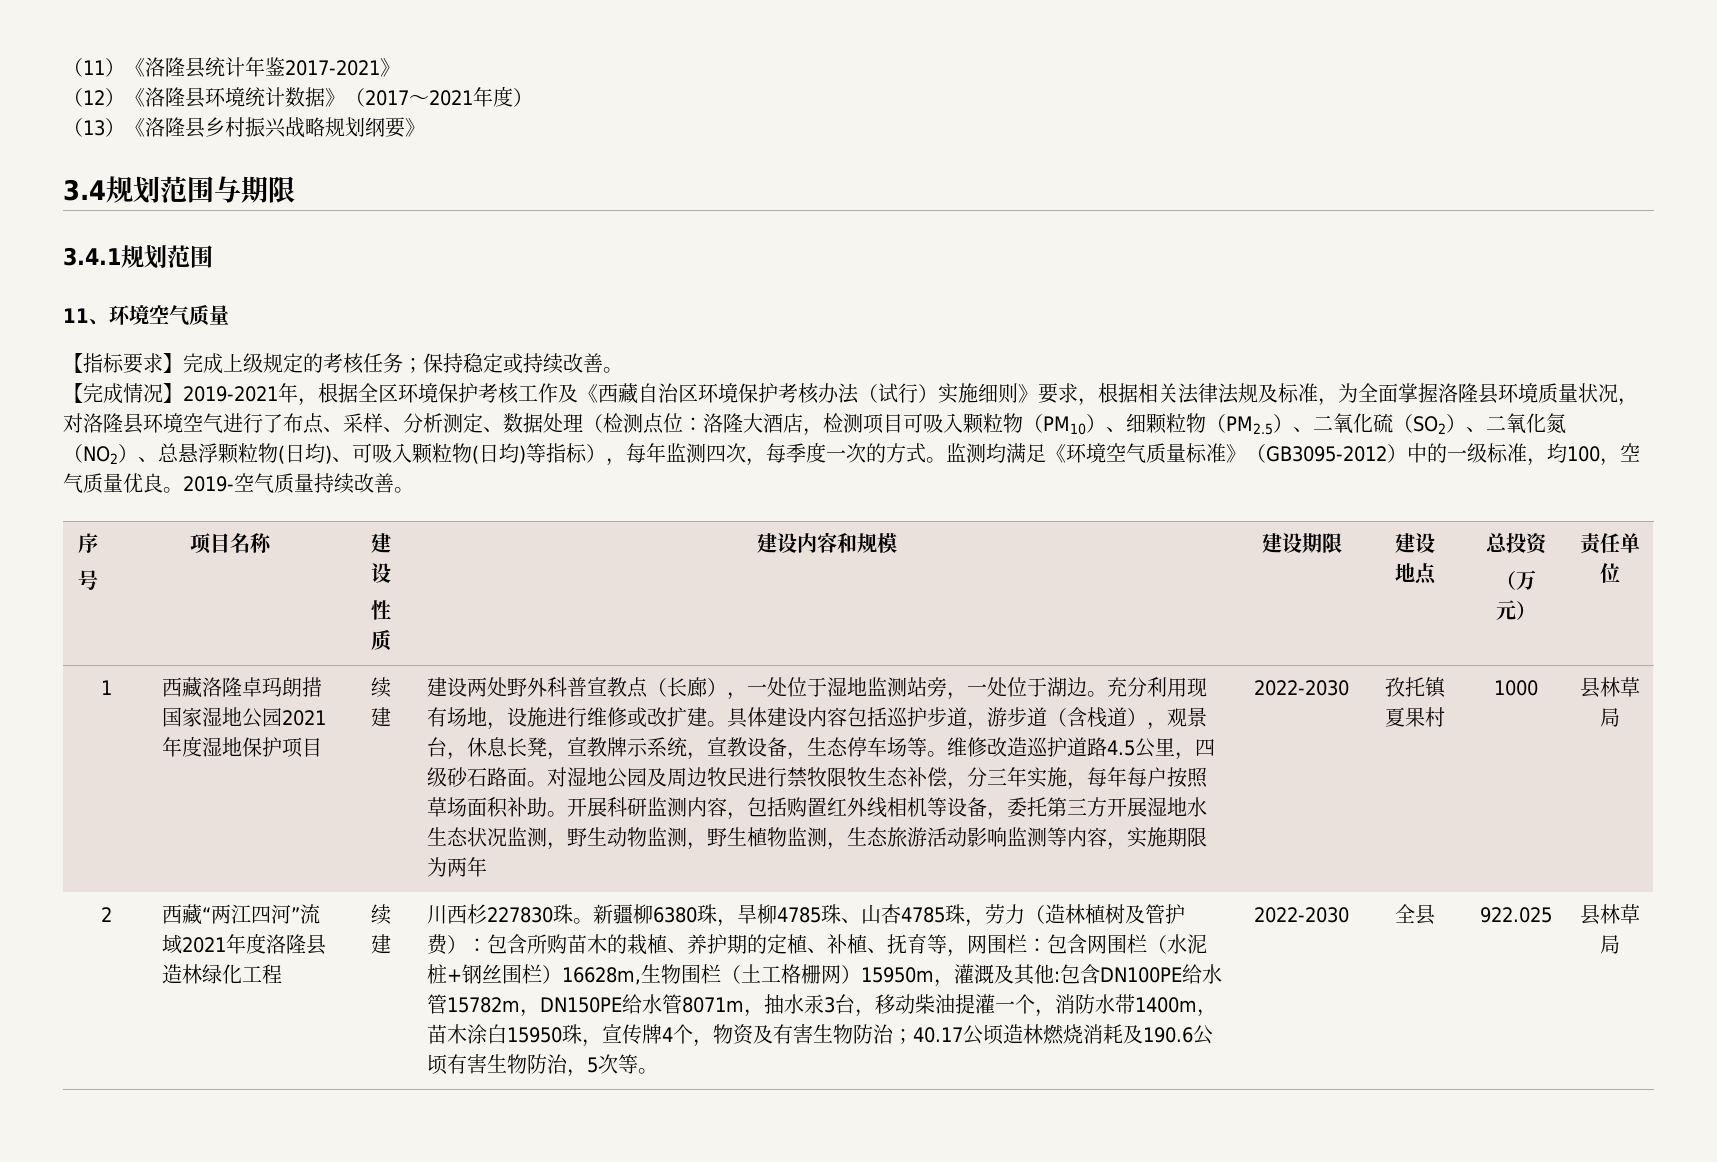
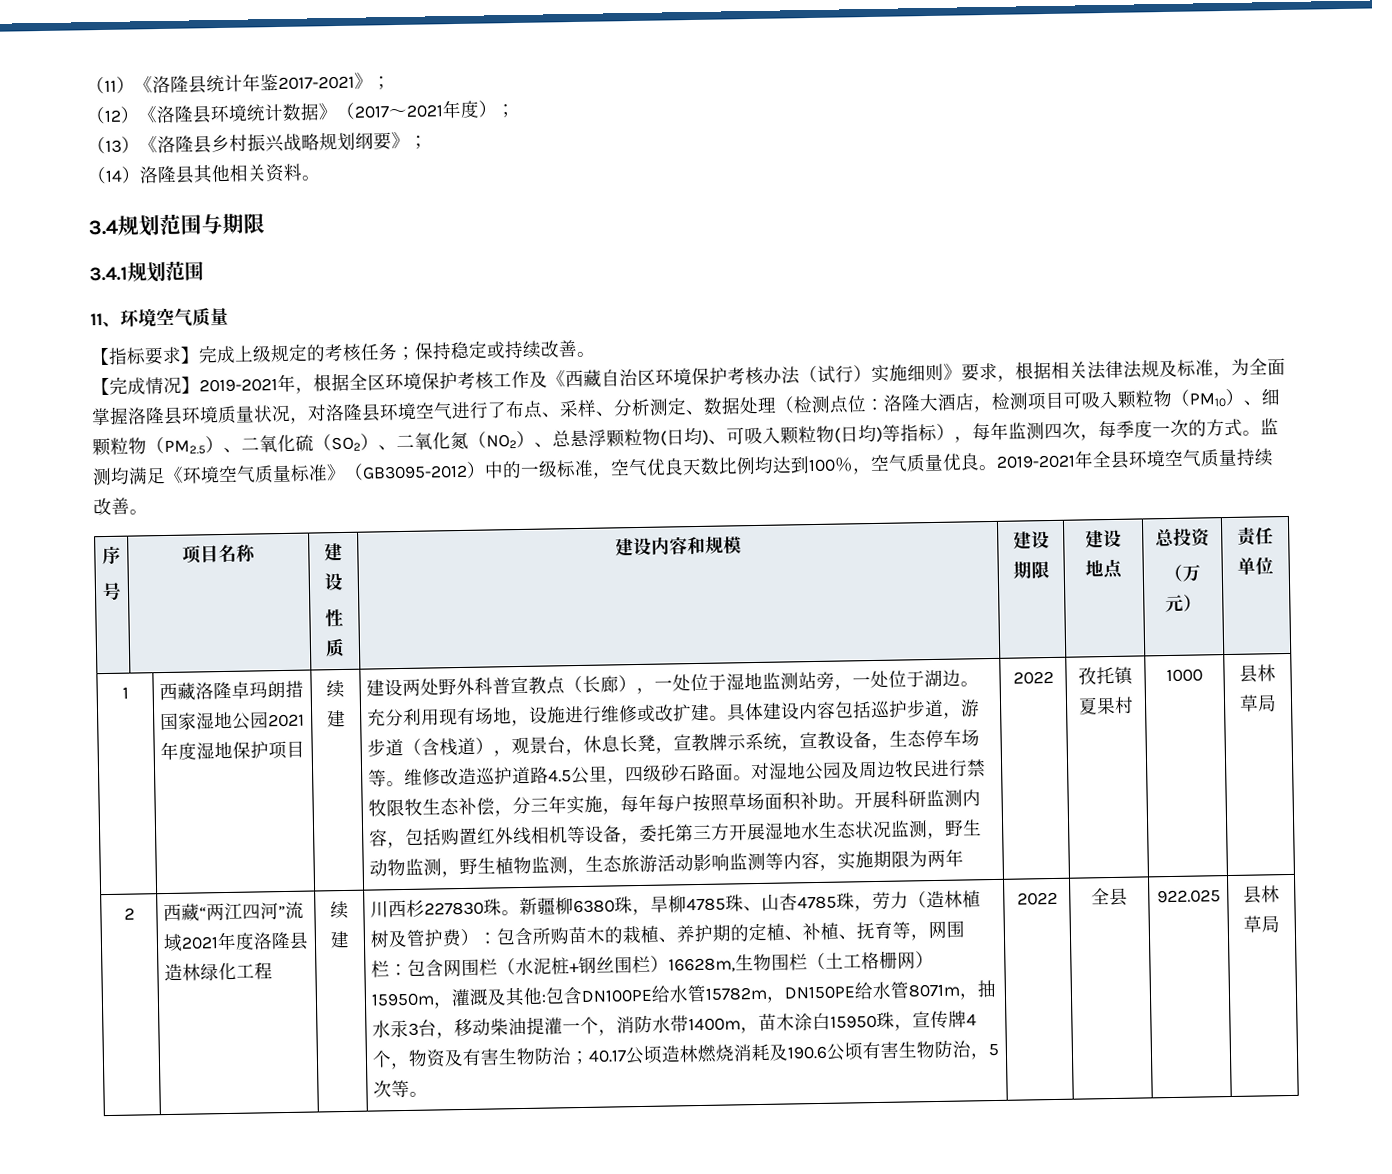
(400, 67) none -> [372,76,391,90] ；
(533, 97) none -> [496,103,516,118] ；
(425, 127) none -> [409,135,428,149] [87,163,321,185] ； // （14）洛隆县其他相关资料。
[1547,443,1600,463] 均100 -> [610,456,854,477] 空气优良天数比例均达到100％
[183,476,234,492] 2019- -> [996,450,1166,469] 2019-2021年全县环境
[1254,680,1349,696] 2022-2030 -> [1012,670,1054,685] 2022
[1254,907,1349,923] 2022-2030 -> [1016,891,1058,906] 2022

